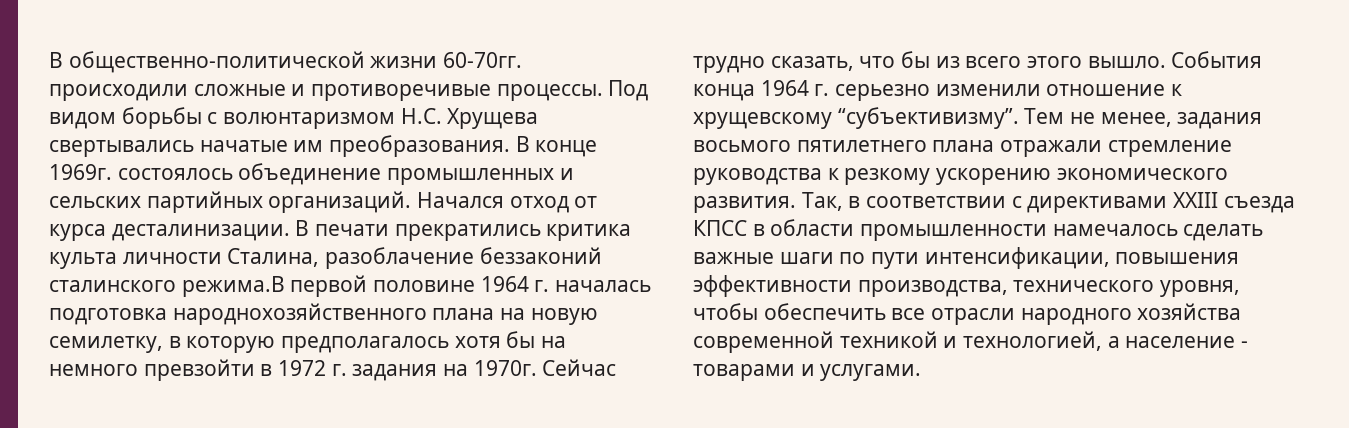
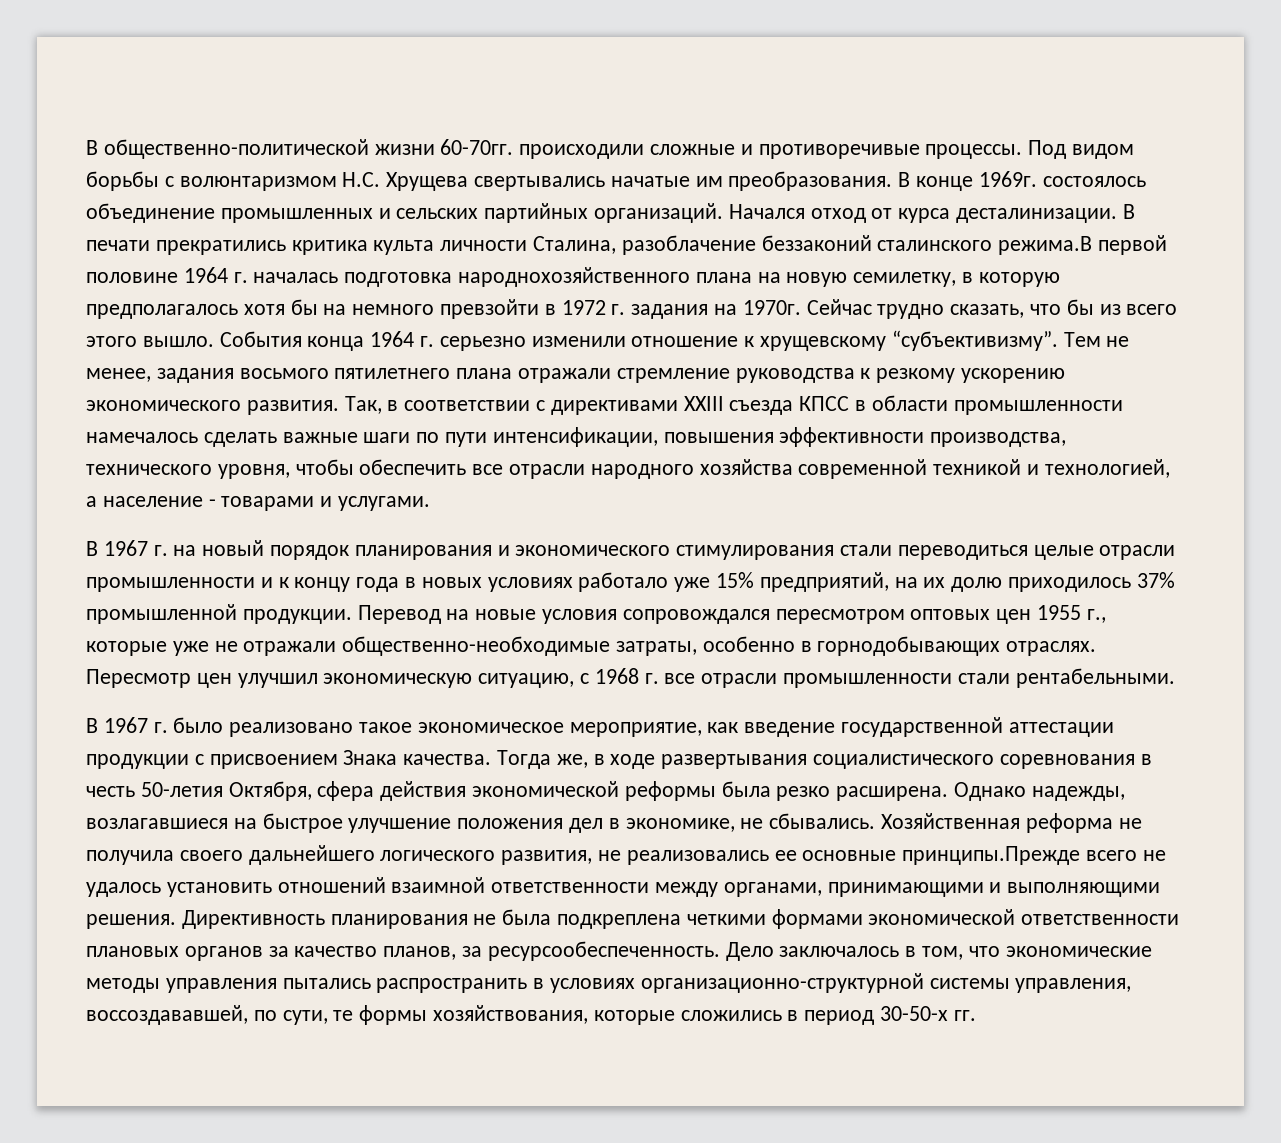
(922, 372) none -> [86,540,1176,560] [86,572,1175,592] [86,604,1106,624] [86,636,1097,656] [86,668,1175,688] [86,717,1114,737] [86,750,1152,769] [86,781,1125,801] [86,813,1142,833] [86,845,1166,865] [86,877,1161,897] [86,909,1180,929] [86,941,1152,961] [86,973,1132,993] [86,1005,976,1025] // В 1967 г. на новый порядок планирования и экономического стимулирования стали переводиться целые отрасли промышленности и к концу года в новых условиях работало уже 15% предприятий, на их долю приходилось 37% промышленной продукции. Перевод на новые условия сопровождался пересмотром оптовых цен 1955 г., которые уже не отражали общественно-необходимые затраты, особенно в горнодобывающих отраслях. Пересмотр цен улучшил экономическую ситуацию, с 1968 г. все отрасли промышленности стали рентабельными. // В 1967 г. было реализовано такое экономическое мероприятие, как введение государственной аттестации продукции с присвоением Знака качества. Тогда же, в ходе развертывания социалистического соревнования в честь 50-летия Октября, сфера действия экономической реформы была резко расширена. Однако надежды, возлагавшиеся на быстрое улучшение положения дел в экономике, не сбывались. Хозяйственная реформа не получила своего дальнейшего логического развития, не реализовались ее основные принципы.Прежде всего не удалось установить отношений взаимной ответственности между органами, принимающими и выполняющими решения. Директивность планирования не была подкреплена четкими формами экономической ответственности плановых органов за качество планов, за ресурсообеспеченность. Дело заключалось в том, что экономические методы управления пытались распространить в условиях организационно-структурной системы управления, воссоздававшей, по сути, те формы хозяйствования, которые сложились в период 30-50-х гг.

